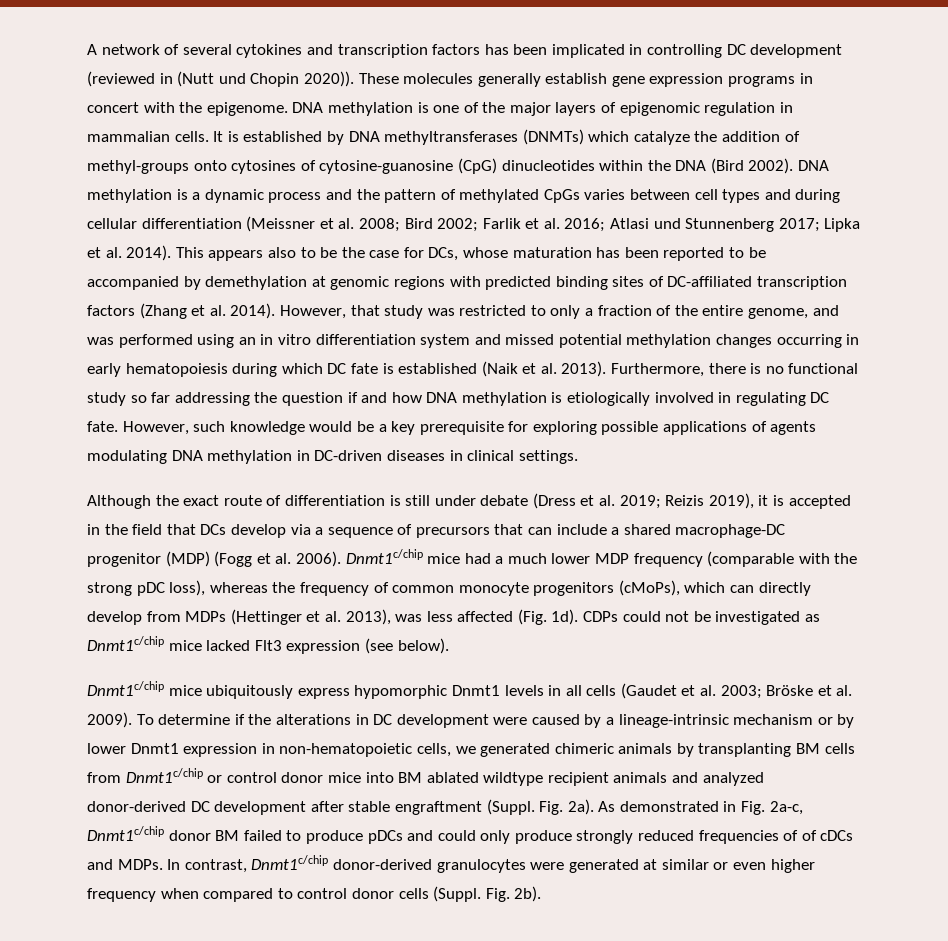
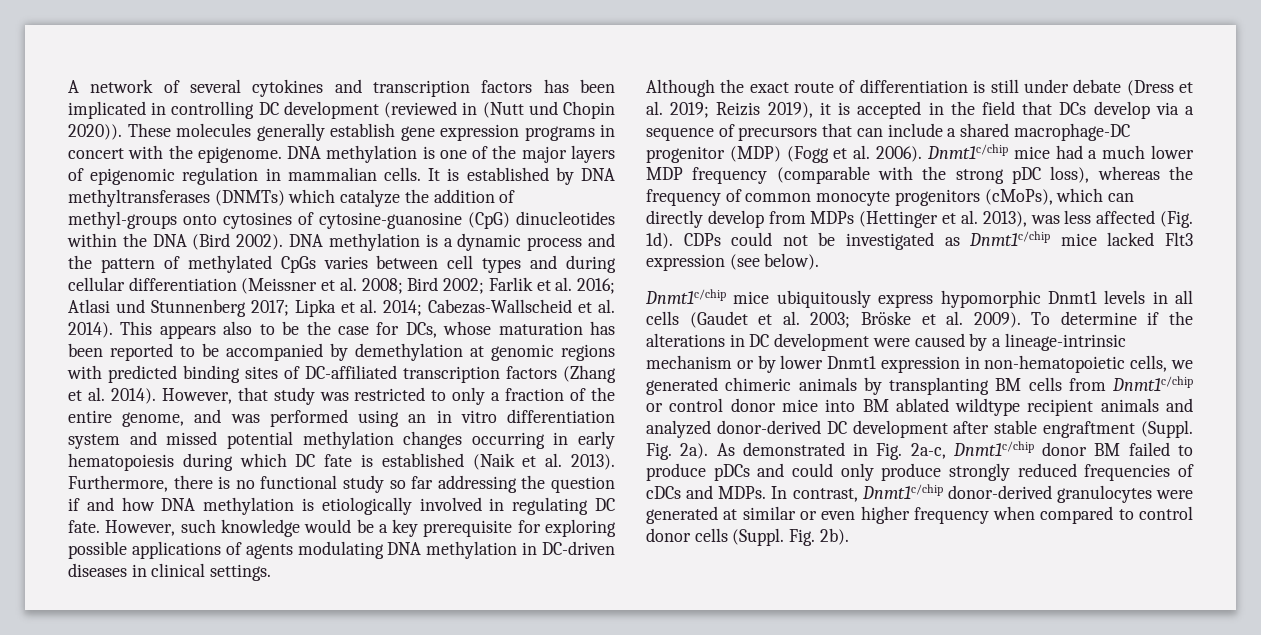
(122, 252) none -> [383,299,615,316] 2014; Cabezas-Wallscheid et al.
[801,830,817,841] of -> (1194, 470) none

